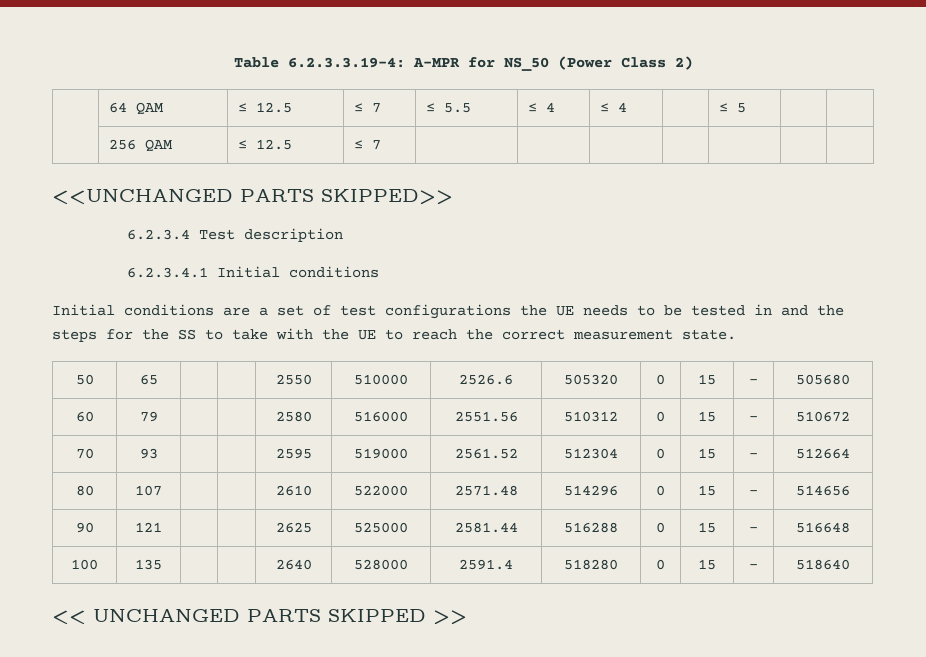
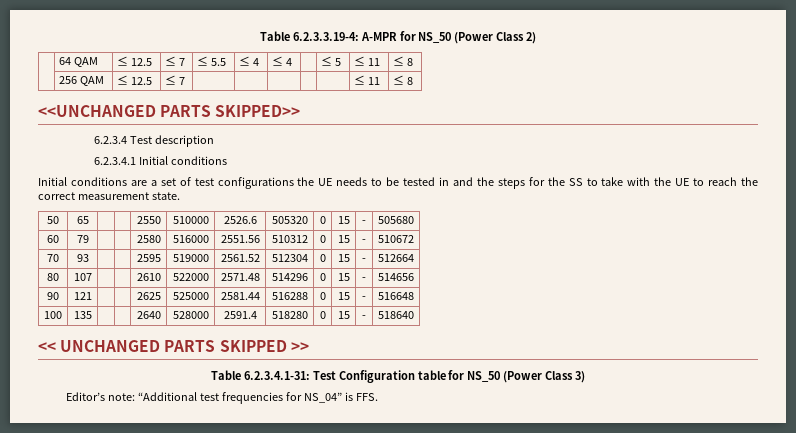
(746, 108) | -> [354,56,381,66] [393,56,414,66] ≤ 11 | ≤ 8
(381, 145) | -> [354,75,381,85] [393,75,414,85] ≤ 11 | ≤ 8
(467, 617) none -> [210,370,586,383] [66,392,378,404] // Table 6.2.3.4.1-31: Test Configuration table for NS_50 (Power Class 3) // Editor’s note: “Additional test frequencies for NS_04” is FFS.

